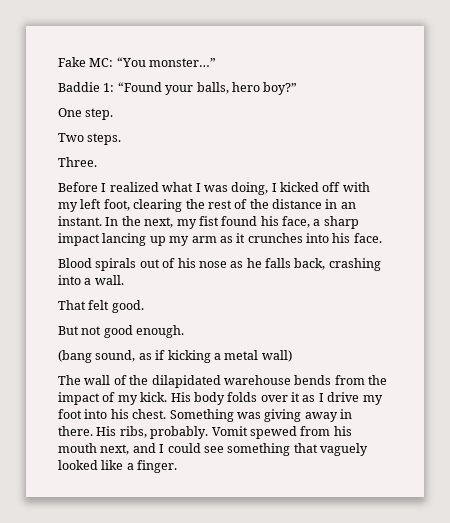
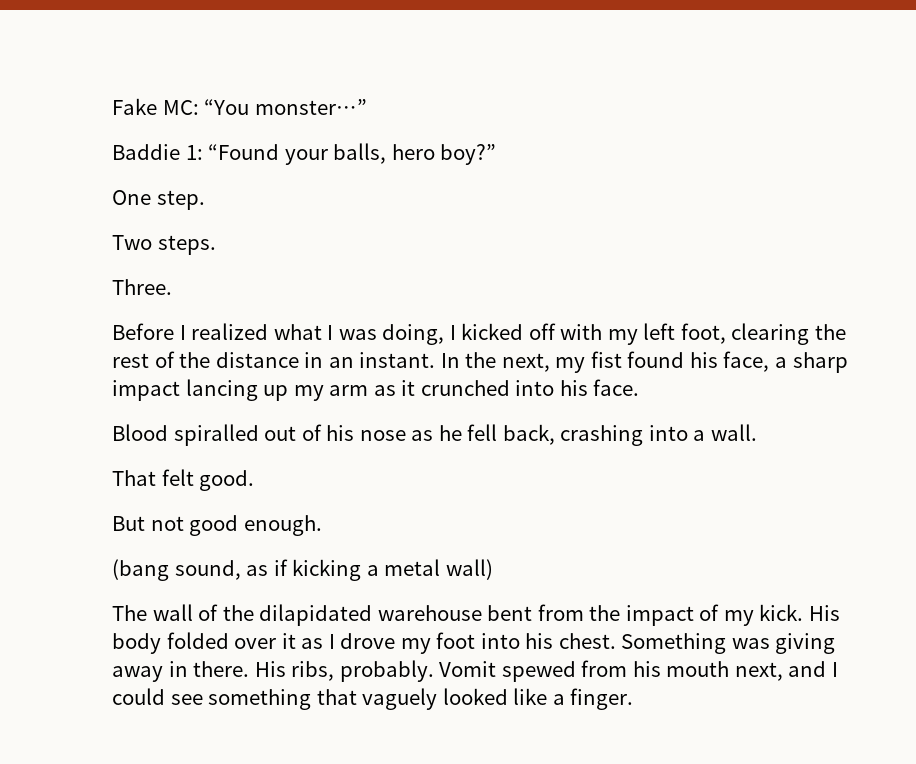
[247,233,303,243] crunches -> [420,380,510,396] crunched
[95,258,137,271] spirals -> [173,424,259,446] spiralled
[265,258,291,268] falls -> [467,424,498,441] fell
[294,375,332,385] bends -> [487,605,533,621] bent
[227,392,258,402] folds -> [166,632,229,649] folded
[327,392,360,402] drive -> [340,633,396,649] drove

